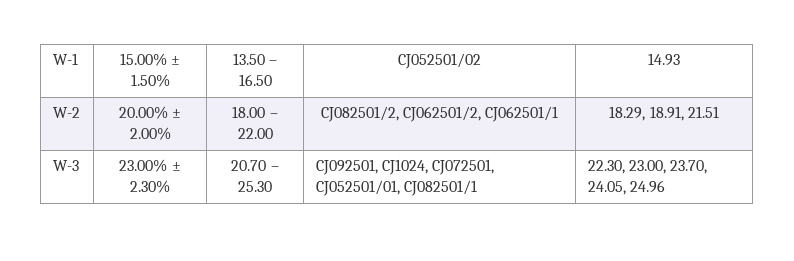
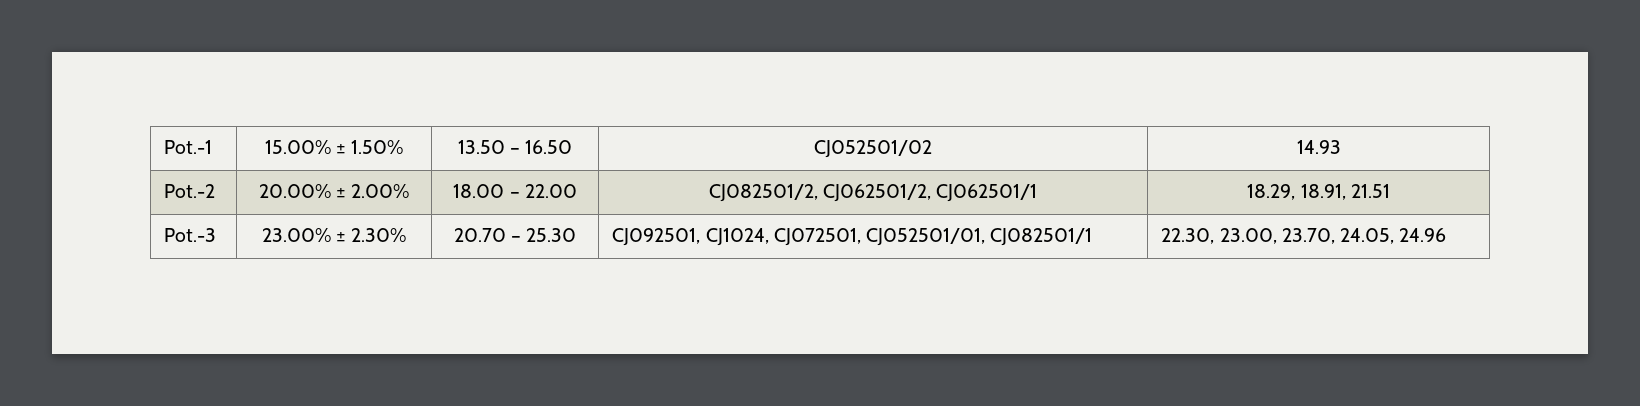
[52,53,78,65] W-1 -> [164,140,213,154] Pot.-1
[52,107,80,118] W-2 -> [164,184,216,198] Pot.-2
[52,160,79,171] W-3 -> [164,228,217,242] Pot.-3

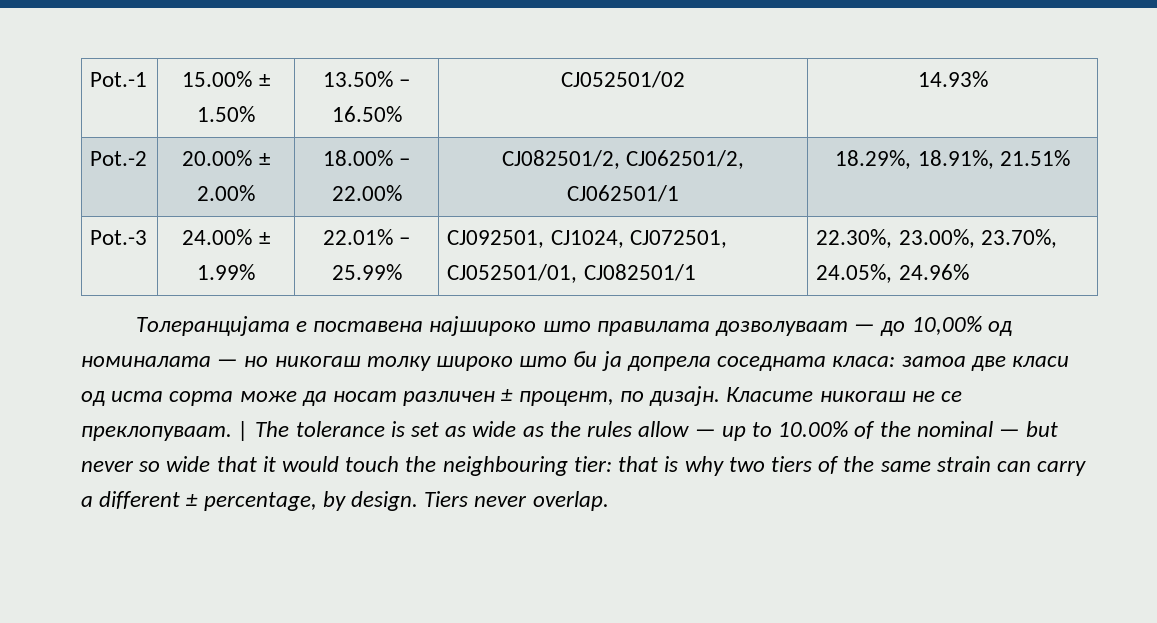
[457,140,573,154] 13.50 – 16.50 -> [322,71,411,87] [331,106,402,122] 13.50% – 16.50%
[1296,140,1341,154] 14.93 -> [917,71,988,87] 14.93%
[453,184,577,198] 18.00 – 22.00 -> [322,150,411,166] [331,185,402,201] 18.00% – 22.00%
[1247,184,1390,200] [164,228,217,242] [261,228,407,242] [453,228,577,242] 18.29, 18.91, 21.51 // Pot.-3 | 23.00% ± 2.30% | 20.70 – 25.30 -> [835,150,1070,169] [90,230,148,245] [182,229,270,245] [197,264,255,280] [322,229,411,245] [331,264,402,280] 18.29%, 18.91%, 21.51% // Pot.-3 | 24.00% ± 1.99% | 22.01% – 25.99%
[1161,228,1447,244] 22.30, 23.00, 23.70, 24.05, 24.96 -> [816,229,1057,248] [816,264,969,283] [135,316,1012,336] [81,351,1069,371] [81,386,962,406] [81,421,1059,441] [81,456,1087,476] [81,491,609,511] 22.30%, 23.00%, 23.70%, 24.05%, 24.96% // Толеранцијата е поставена најшироко што правилата дозволуваат — до 10,00% од номиналата — но никогаш толку широко што би ја допрела соседната класа: затоа две класи од иста сорта може да носат различен ± процент, по дизајн. Класите никогаш не се преклопуваат. | The tolerance is set as wide as the rules allow — up to 10.00% of the nominal — but never so wide that it would touch the neighbouring tier: that is why two tiers of the same strain can carry a different ± percentage, by design. Tiers never overlap.

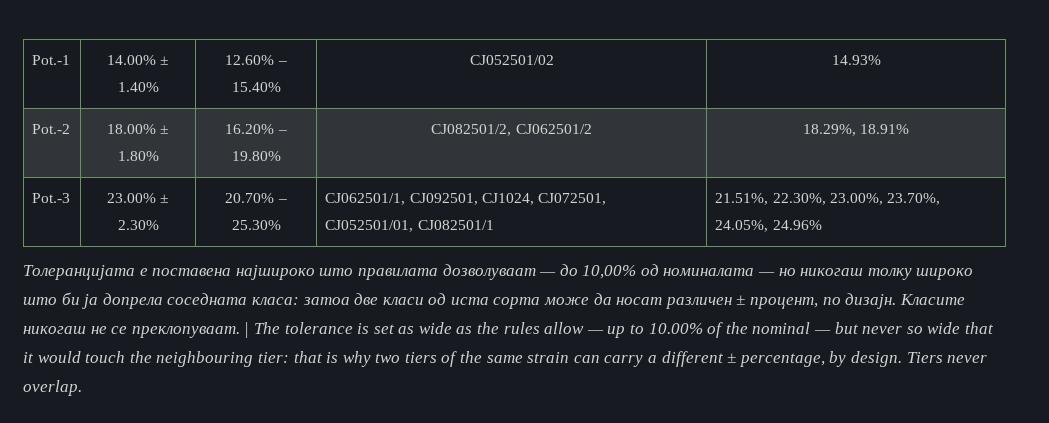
[182,71,270,87] [197,106,255,122] [322,71,411,87] [331,106,402,122] [561,71,685,88] [917,71,988,87] [90,151,148,166] [182,150,270,166] [197,185,255,201] [322,150,411,166] [331,185,402,201] 15.00% ± 1.50% | 13.50% – 16.50% | CJ052501/02 | 14.93% // Pot.-2 | 20.00% ± 2.00% | 18.00% – 22.00% -> [106,55,170,65] [117,82,159,92] [225,55,287,65] [231,82,281,92] [469,55,554,65] [831,55,881,65] [32,124,71,134] [106,124,170,134] [117,151,159,161] [225,124,287,134] [231,151,281,161] 14.00% ± 1.40% | 12.60% – 15.40% | CJ052501/02 | 14.93% // Pot.-2 | 18.00% ± 1.80% | 16.20% – 19.80%
[626,150,745,169] [567,185,679,202] CJ062501/2, CJ062501/1 -> [515,124,592,134] CJ062501/2
[917,150,1070,169] 18.91%, 21.51% -> [860,124,910,134] 18.91%
[182,229,270,245] [197,264,255,280] [322,229,411,245] [331,264,402,280] 24.00% ± 1.99% | 22.01% – 25.99% | -> [106,193,170,203] [117,220,159,230] [225,193,287,203] [231,220,281,230] [325,193,406,205] 23.00% ± 2.30% | 20.70% – 25.30% | CJ062501/1,
(696, 272) none -> [715,193,769,205] 21.51%,

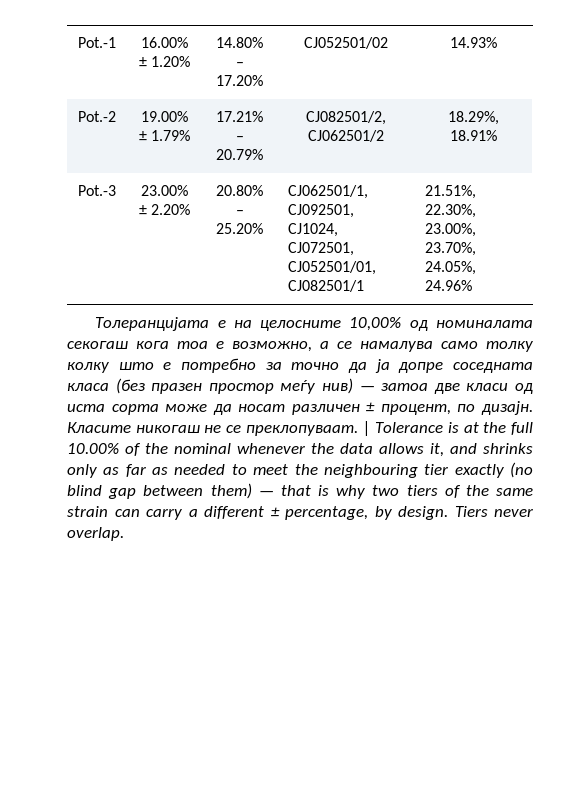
[106,55,170,65] [117,82,159,92] [225,55,287,65] [231,82,281,92] [469,55,554,65] [831,55,881,65] [32,124,71,134] [106,124,170,134] [117,151,159,161] [225,124,287,134] [231,151,281,161] 14.00% ± 1.40% | 12.60% – 15.40% | CJ052501/02 | 14.93% // Pot.-2 | 18.00% ± 1.80% | 16.20% – 19.80% -> [141,37,188,48] [138,56,191,67] [216,37,263,48] [235,62,244,67] [216,75,263,86] [304,37,388,49] [450,37,497,48] [77,111,116,122] [141,111,188,122] [138,130,191,141] [216,111,263,122] [235,136,244,141] [216,149,263,160] 16.00% ± 1.20% | 14.80% – 17.20% | CJ052501/02 | 14.93% // Pot.-2 | 19.00% ± 1.79% | 17.21% – 20.79%
[117,220,159,230] [225,193,287,203] [231,220,281,230] 2.30% | 20.70% – 25.30% -> [151,204,191,215] [216,185,263,196] [235,210,244,215] [216,223,263,234] 2.20% | 20.80% – 25.20%
[152,264,974,280] [23,292,299,309] поставена најшироко што правилата дозволуваат — до 10,00% од номиналата — но никогаш толку широко што би ја допрела соседната класа: -> [233,317,533,331] [67,341,533,352] [67,358,533,373] [67,378,375,394] на целосните 10,00% од номиналата секогаш кога тоа е возможно, а се намалува само толку колку што е потребно за точно да ја допре соседната класа (без празен простор меѓу нив) —
[253,322,994,338] [23,351,289,367] The tolerance is set as wide as the rules allow — up to 10.00% of the nominal — but never so wide that it would touch the neighbouring tier: -> [375,422,533,435] [67,443,533,457] [67,462,533,478] [67,483,274,499] Tolerance is at the full 10.00% of the nominal whenever the data allows it, and shrinks only as far as needed to meet the neighbouring tier exactly (no blind gap between them) —

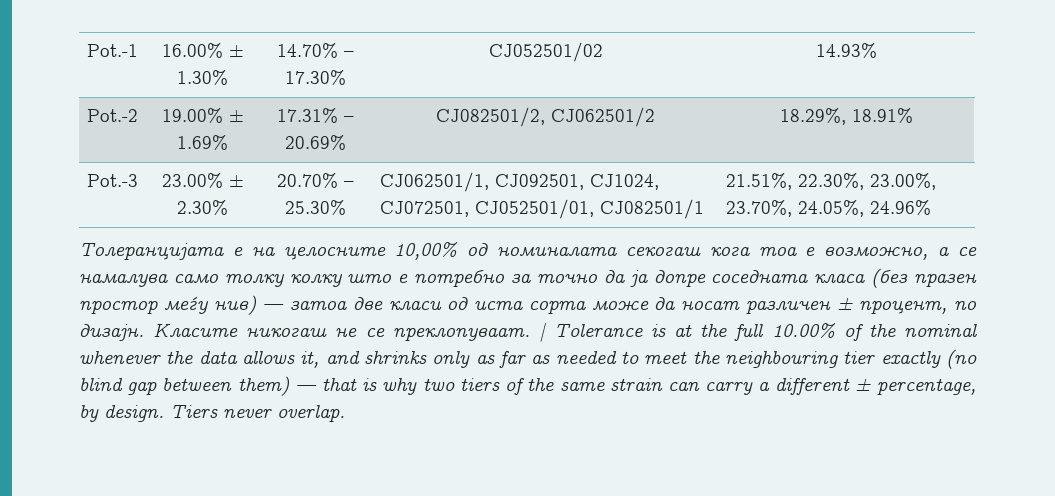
[151,56,191,67] [216,37,263,48] [235,62,244,67] [216,75,263,86] 1.20% | 14.80% – 17.20% -> [177,70,228,85] [277,43,354,58] [285,70,346,85] 1.30% | 14.70% – 17.30%
[151,130,191,141] [216,111,263,122] [235,136,244,141] [216,149,263,160] 1.79% | 17.21% – 20.79% -> [177,135,228,150] [277,108,354,123] [285,135,346,150] 1.69% | 17.31% – 20.69%
[151,204,191,215] [216,185,263,196] [235,210,244,215] [216,223,263,234] 2.20% | 20.80% – 25.20% -> [177,200,228,215] [277,173,354,188] [285,200,346,215] 2.30% | 20.70% – 25.30%

